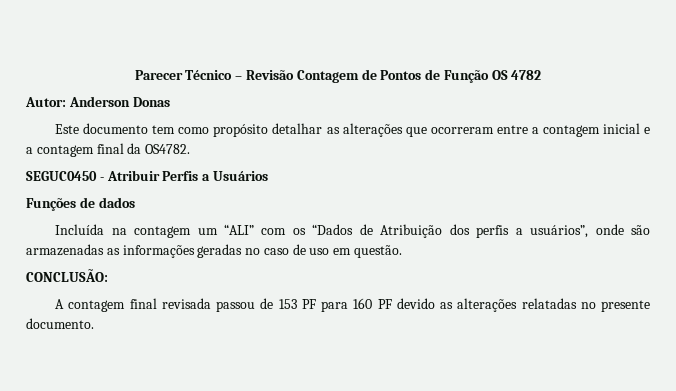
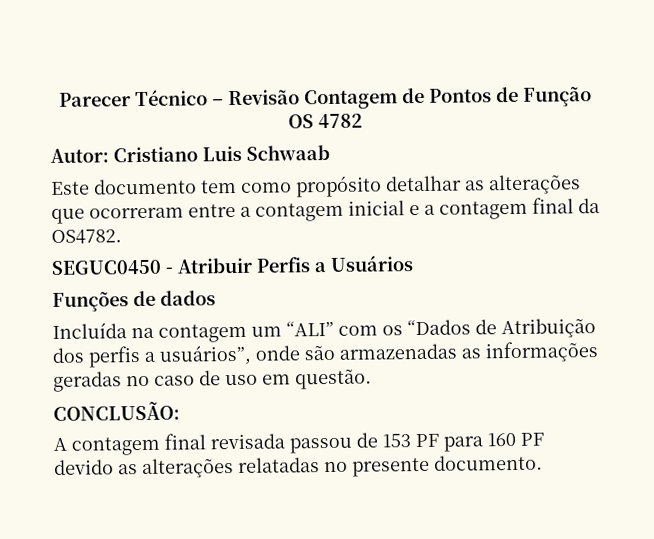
[68,96,170,107] Anderson Donas -> [113,144,330,163] Cristiano Luis Schwaab

